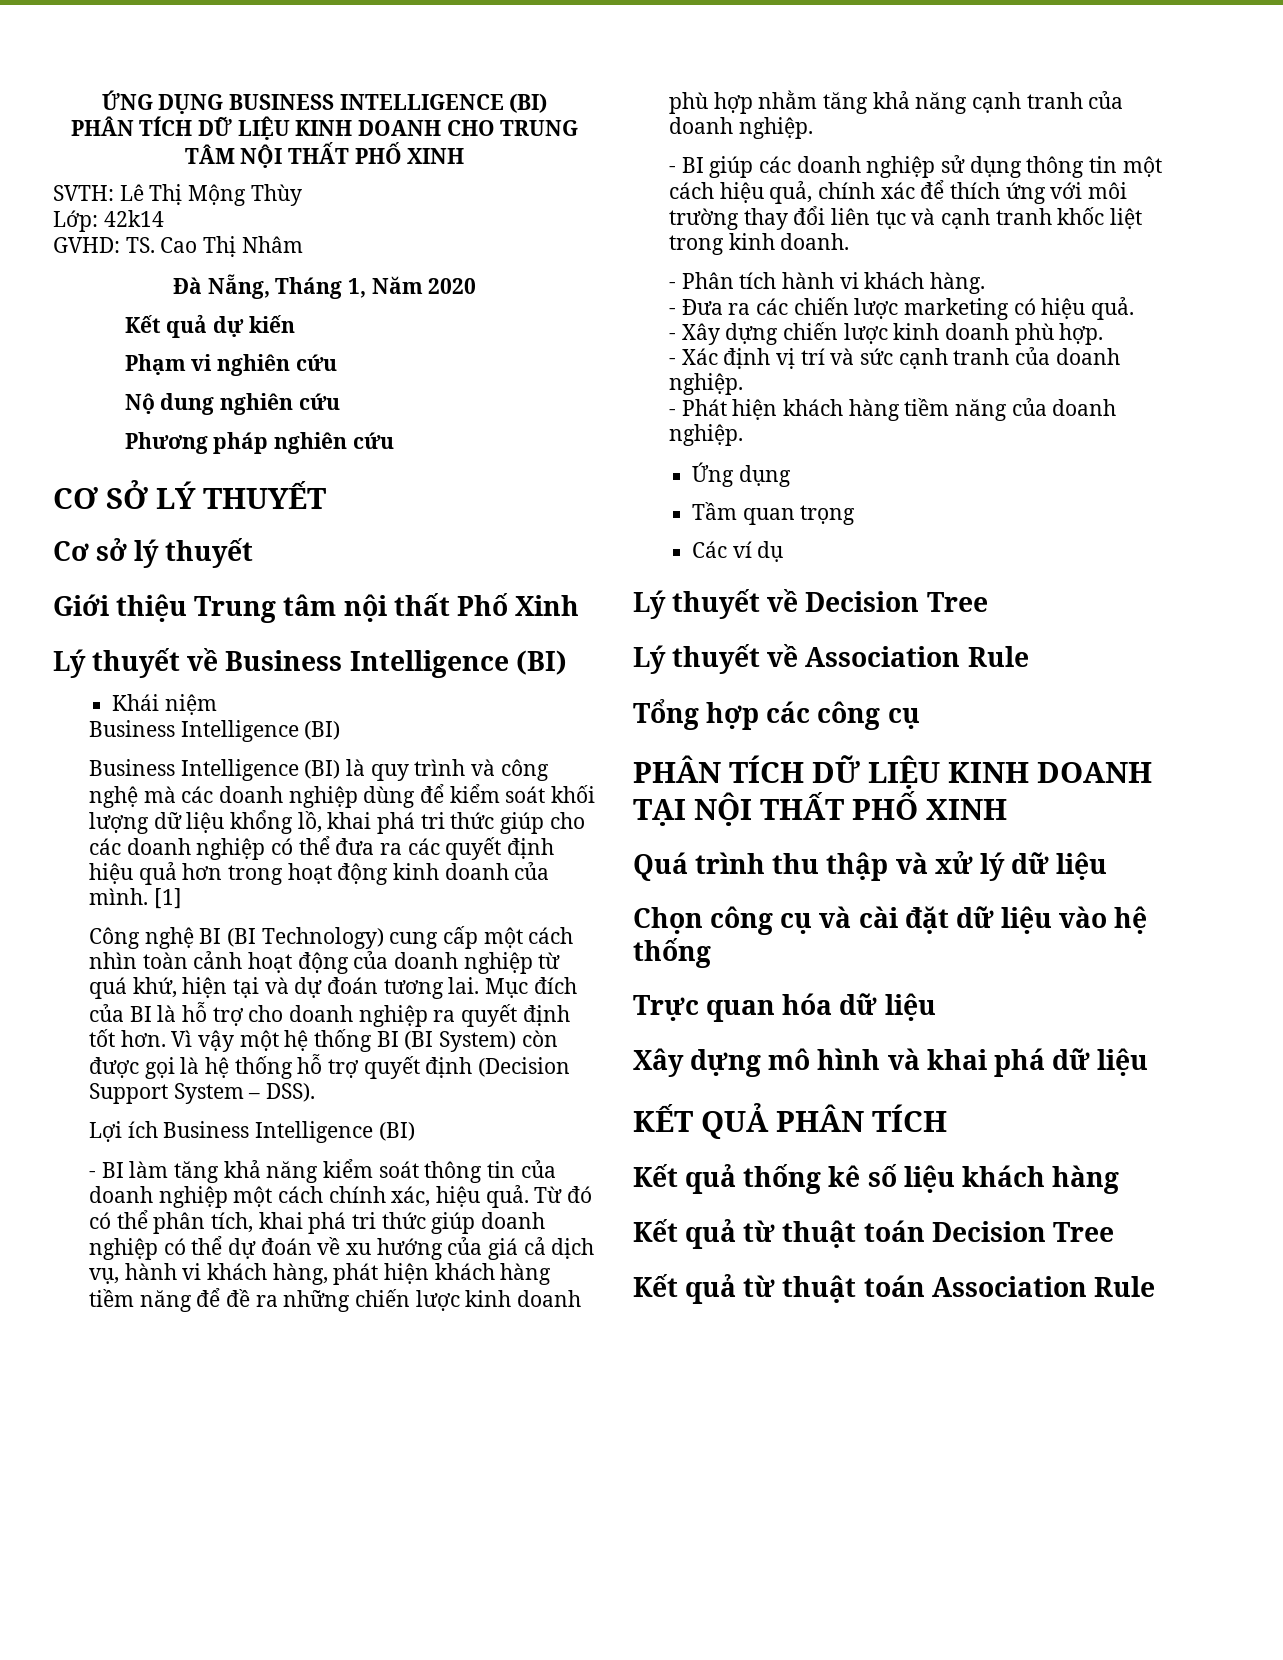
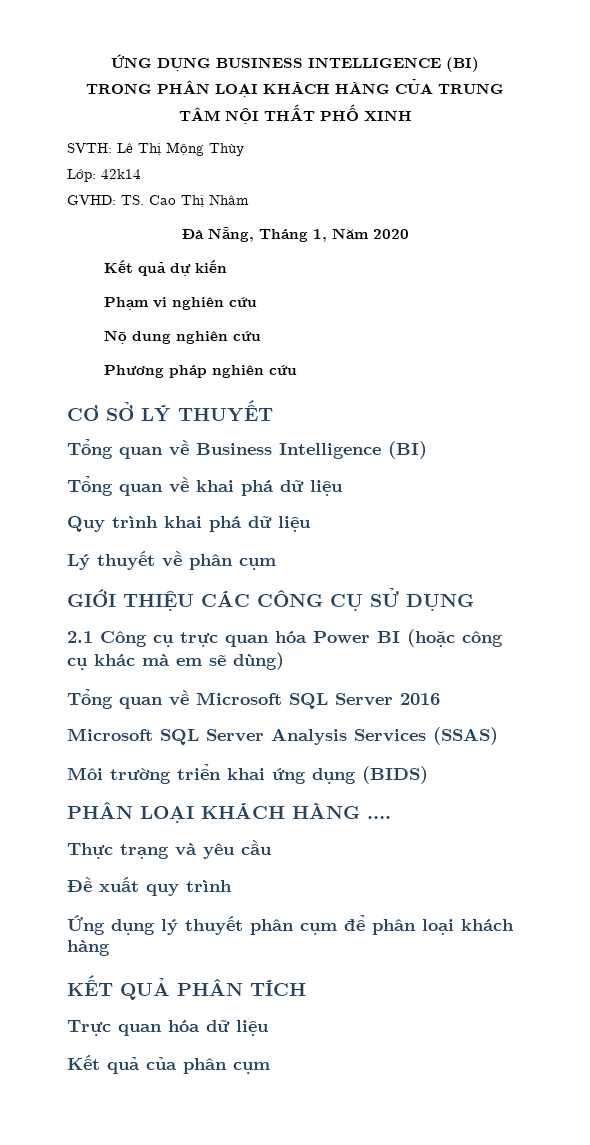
[70,116,495,140] PHÂN TÍCH DỮ LIỆU KINH DOANH CHO -> [86,79,433,97] TRONG PHÂN LOẠI KHÁCH HÀNG CỦA
[53,538,254,568] [53,593,580,623] [53,648,567,678] [111,694,217,715] [88,720,341,742] [88,759,549,781] [88,784,595,808] [88,810,585,834] [88,836,554,860] [88,862,550,885] [88,888,182,909] [88,926,574,949] [88,951,561,974] [88,977,577,999] [88,1002,570,1027] [88,1029,558,1052] [88,1054,570,1079] [88,1083,315,1104] [88,1121,415,1143] [88,1159,556,1183] [88,1185,592,1208] [88,1210,545,1234] [88,1236,595,1260] [88,1263,552,1285] [88,1288,581,1312] [668,90,1124,114] [668,117,813,139] [668,155,1162,178] [668,180,1127,204] [668,206,1142,230] [668,233,850,255] [668,272,985,294] [668,297,1134,320] [668,322,1104,345] [668,347,1120,369] [668,373,743,395] [668,398,1117,421] [668,424,743,446] [691,462,791,487] [691,502,856,525] [691,541,784,562] [633,589,988,619] [633,644,1029,674] [633,699,920,730] [633,755,1152,789] [633,791,1007,826] [633,851,1108,881] [633,906,1148,935] [633,938,711,968] Cơ sở lý thuyết // Giới thiệu Trung tâm nội thất Phố Xinh // Lý thuyết về Business Intelligence (BI) // Khái niệm // Business Intelligence (BI) // Business Intelligence (BI) là quy trình và công nghệ mà các doanh nghiệp dùng để kiểm soát khối lượng dữ liệu khổng lồ, khai phá tri thức giúp cho các doanh nghiệp có thể đưa ra các quyết định hiệu quả hơn trong hoạt động kinh doanh của mình. [1] // Công nghệ BI (BI Technology) cung cấp một cách nhìn toàn cảnh hoạt động của doanh nghiệp từ quá khứ, hiện tại và dự đoán tương lai. Mục đích của BI là hỗ trợ cho doanh nghiệp ra quyết định tốt hơn. Vì vậy một hệ thống BI (BI System) còn được gọi là hệ thống hỗ trợ quyết định (Decision Support System – DSS). // Lợi ích Business Intelligence (BI) // - BI làm tăng khả năng kiểm soát thông tin của doanh nghiệp một cách chính xác, hiệu quả. Từ đó có thể phân tích, khai phá tri thức giúp doanh nghiệp có thể dự đoán về xu hướng của giá cả dịch vụ, hành vi khách hàng, phát hiện khách hàng tiềm năng để đề ra những chiến lược kinh doanh phù hợp nhằm tăng khả năng cạnh tranh của doanh nghiệp. // - BI giúp các doanh nghiệp sử dụng thông tin một cách hiệu quả, chính xác để thích ứng với môi trường thay đổi liên tục và cạnh tranh khốc liệt trong kinh doanh. // - Phân tích hành vi khách hàng. // - Đưa ra các chiến lược marketing có hiệu quả. // - Xây dựng chiến lược kinh doanh phù hợp. // - Xác định vị trí và sức cạnh tranh của doanh nghiệp. // - Phát hiện khách hàng tiềm năng của doanh nghiệp. // Ứng dụng // Tầm quan trọng // Các ví dụ // Lý thuyết về Decision Tree // Lý thuyết về Association Rule // Tổng hợp các công cụ // PHÂN TÍCH DỮ LIỆU KINH DOANH TẠI NỘI THẤT PHỐ XINH // Quá trình thu thập và xử lý dữ liệu // Chọn công cụ và cài đặt dữ liệu vào hệ thống -> [67,439,427,459] [67,476,343,496] [67,515,311,532] [67,551,276,570] [67,588,474,611] [67,629,503,647] [67,652,284,670] [67,689,440,709] [67,727,498,745] [67,764,428,784] [67,801,391,823] [67,840,272,859] [67,877,232,896] [67,914,514,935] [67,939,110,956] [67,975,306,1000] Tổng quan về Business Intelligence (BI) // Tổng quan về khai phá dữ liệu // Quy trình khai phá dữ liệu // Lý thuyết về phân cụm // GIỚI THIỆU CÁC CÔNG CỤ SỬ DỤNG // 2.1 Công cụ trực quan hóa Power BI (hoặc công cụ khác mà em sẽ dùng) // Tổng quan về Microsoft SQL Server 2016 // Microsoft SQL Server Analysis Services (SSAS) // Môi trường triển khai ứng dụng (BIDS) // PHÂN LOẠI KHÁCH HÀNG …. // Thực trạng và yêu cầu // Đề xuất quy trình // Ứng dụng lý thuyết phân cụm để phân loại khách hàng // KẾT QUẢ PHÂN TÍCH
[633,1048,1149,1077] [633,1103,947,1139] [633,1164,1120,1194] [633,1219,1114,1249] [633,1274,1155,1304] Xây dựng mô hình và khai phá dữ liệu // KẾT QUẢ PHÂN TÍCH // Kết quả thống kê số liệu khách hàng // Kết quả từ thuật toán Decision Tree // Kết quả từ thuật toán Association Rule -> [67,1055,270,1074] Kết quả của phân cụm

